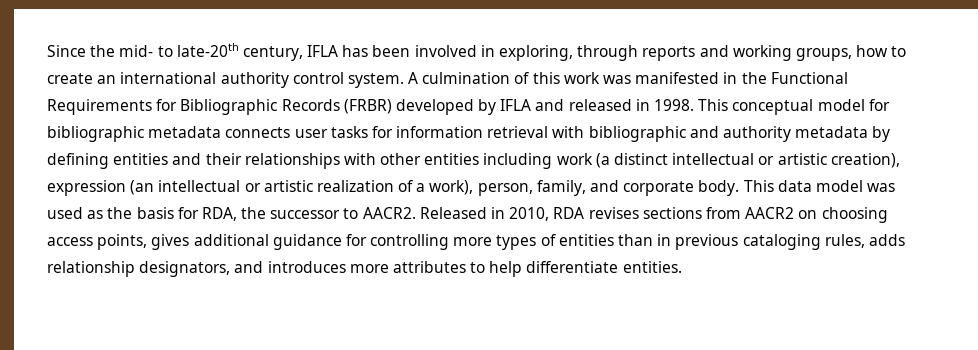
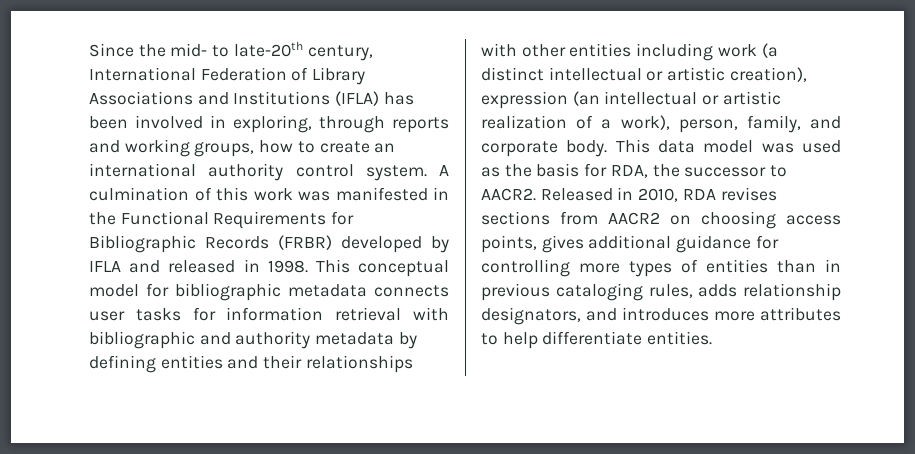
[307,45,339,57] IFLA -> [89,67,366,85] [89,91,380,106] International Federation of Library Associations and Institutions (IFLA)

